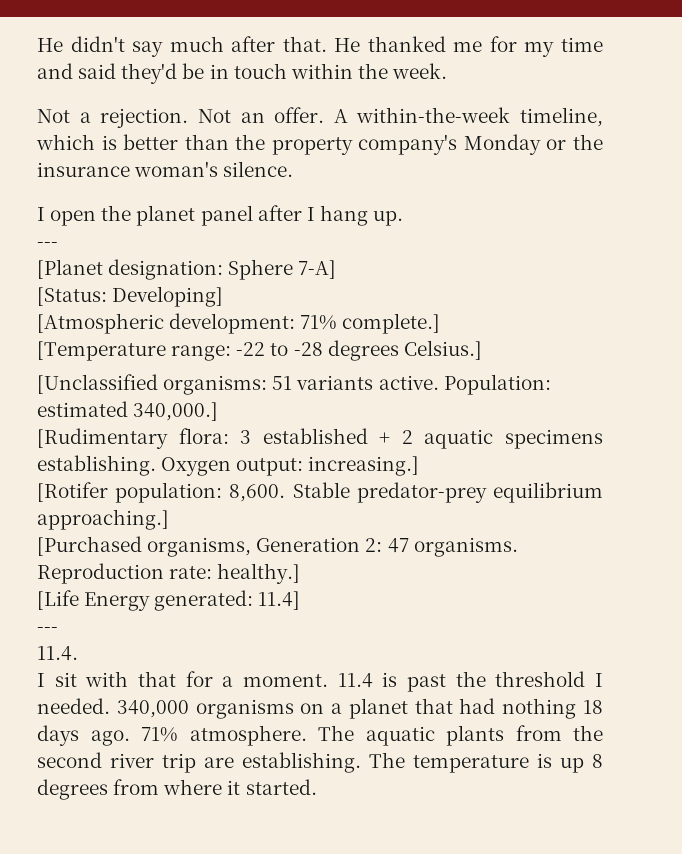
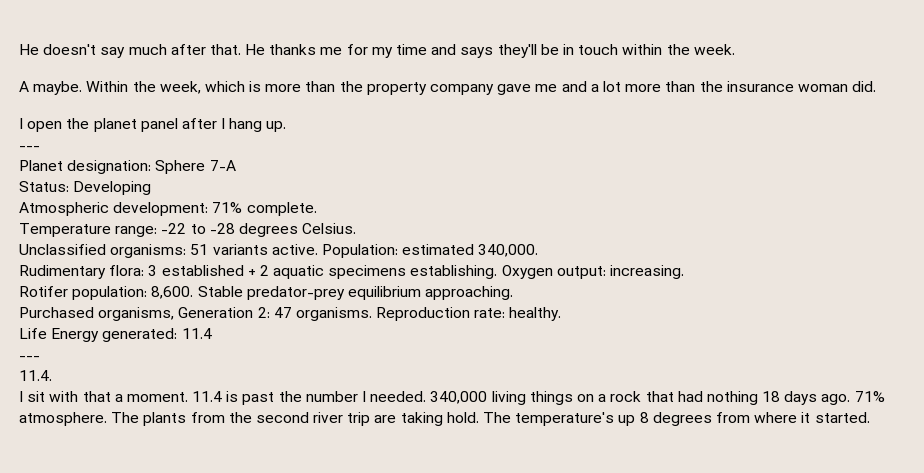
[37,36,125,52] He didn't -> [19,44,97,55] He doesn't
[367,36,446,52] thanked -> [269,44,317,55] thanks
[78,63,178,84] said they'd -> [460,44,537,58] says they'll
[37,107,603,128] Not a rejection. Not an offer. A within-the-week timeline, -> [19,81,201,95] A maybe. Within the week,
[123,134,179,150] better -> [265,84,302,92] more
[358,134,603,155] [37,161,294,177] company's Monday or the insurance woman's silence. -> [430,81,877,95] company gave me and a lot more than the insurance woman did.
[37,259,103,279] [Planet -> [19,160,63,171] Planet
[298,260,337,279] [37,286,224,307] [37,313,441,334] [37,341,166,361] 7-A] // [Status: Developing] // [Atmospheric development: 71% complete.] // [Temperature -> [209,160,236,171] [19,181,152,195] [19,202,317,216] [19,223,111,237] 7-A // Status: Developing // Atmospheric development: 71% complete. // Temperature
[403,340,482,360] [37,374,158,394] Celsius.] // [Unclassified -> [302,223,357,234] [19,244,106,255] Celsius. // Unclassified
[133,402,219,421] [37,428,168,449] 340,000.] // [Rudimentary -> [478,244,539,257] [19,265,106,279] 340,000. // Rudimentary
[308,456,420,476] [37,482,108,502] increasing.] // [Rotifer -> [610,265,685,279] [19,286,68,297] increasing. // Rotifer
[37,509,169,530] [37,536,142,556] approaching.] // [Purchased -> [425,286,514,300] [19,307,94,318] approaching. // Purchased
[217,563,301,584] [37,590,79,610] healthy.] // [Life -> [509,307,562,321] [19,328,47,339] healthy. // Life
[258,591,301,610] 11.4] -> [181,328,212,339] 11.4
[185,671,213,687] for -> (111, 396) none
[495,671,586,687] threshold -> [305,391,358,402] number
[195,699,294,719] organisms -> [491,391,573,405] living things
[348,698,408,719] planet -> [610,391,642,402] rock
[365,726,435,746] aquatic -> (140, 417) none
[242,752,552,773] establishing. The temperature is -> [400,412,615,426] taking hold. The temperature's

